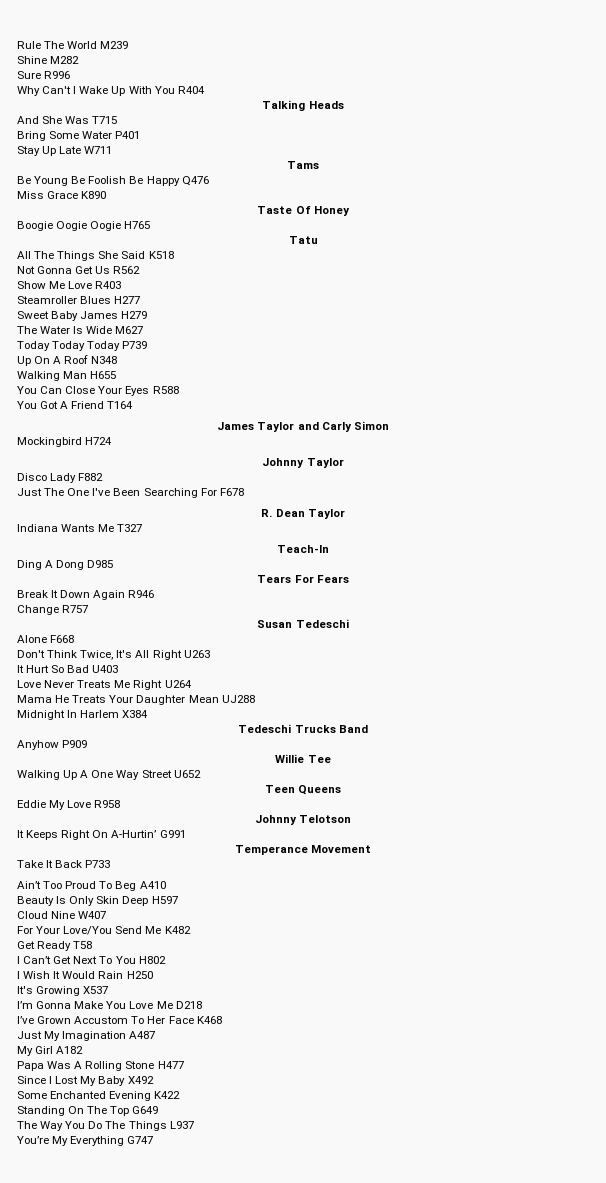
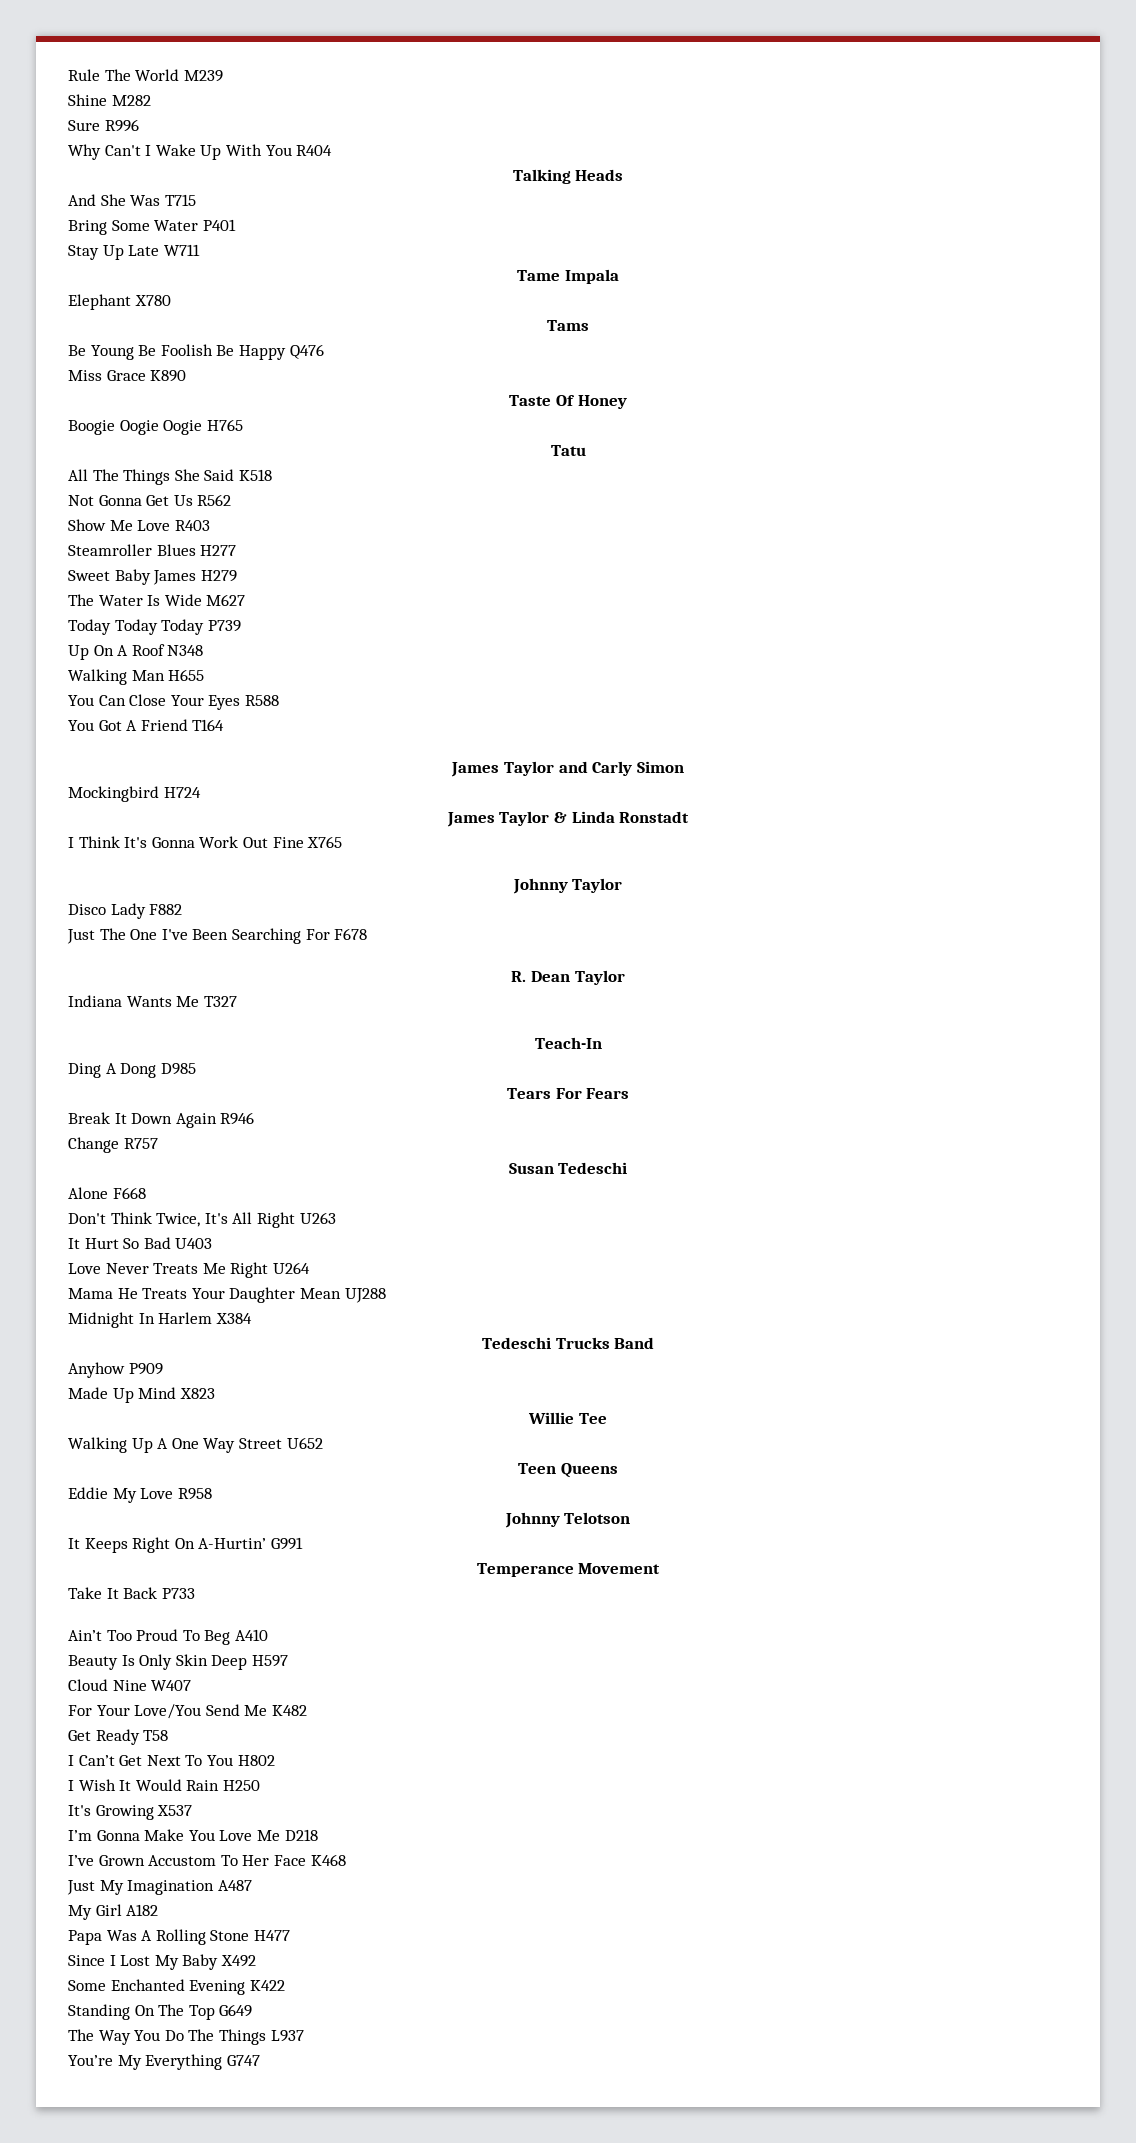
(113, 150) none -> [517,269,619,284] [68,294,171,310] // Tame Impala // Elephant X780
(113, 441) none -> [446,811,690,827] [68,836,343,848] // James Taylor & Linda Ronstadt // I Think It's Gonna Work Out Fine X765
(88, 744) none -> [68,1387,215,1403] // Made Up Mind X823

